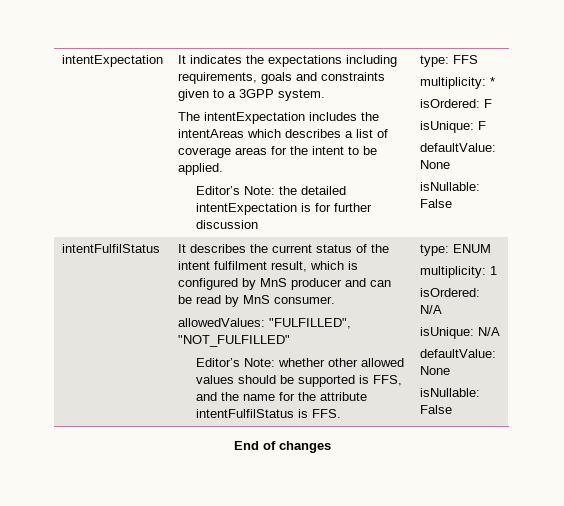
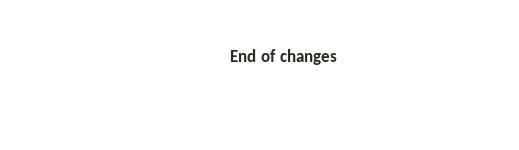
[61,55,163,67] [177,55,397,67] [177,72,385,84] [177,89,325,101] [177,112,379,124] [177,129,388,138] [177,146,377,158] [177,163,223,175] [196,186,347,195] [196,203,373,215] [196,220,259,229] [419,55,478,67] [419,77,495,89] [419,99,492,108] [419,121,486,133] [419,143,496,152] [419,160,450,169] [419,182,480,191] [419,199,452,208] [61,244,160,253] [177,244,389,253] [177,261,358,272] [177,278,391,290] [177,295,335,307] [177,318,351,329] [177,335,290,347] [196,358,405,367] [196,375,403,387] [196,392,368,401] [196,409,342,418] [419,244,491,256] [419,266,497,278] [419,288,480,297] [419,305,442,314] [419,327,500,339] [419,349,496,358] [419,366,450,375] [419,388,480,397] [419,405,452,414] intentExpectation | It indicates the expectations including requirements, goals and constraints given to a 3GPP system. // The intentExpectation includes the intentAreas which describes a list of coverage areas for the intent to be applied. // Editor’s Note: the detailed intentExpectation is for further discussion | type: FFS // multiplicity: * // isOrdered: F // isUnique: F // defaultValue: None // isNullable: False // intentFulfilStatus | It describes the current status of the intent fulfilment result, which is configured by MnS producer and can be read by MnS consumer. // allowedValues: "FULFILLED", "NOT_FULFILLED" // Editor’s Note: whether other allowed values should be supported is FFS, and the name for the attribute intentFulfilStatus is FFS. | type: ENUM // multiplicity: 1 // isOrdered: N/A // isUnique: N/A // defaultValue: None // isNullable: False // -> (230, 55) none

